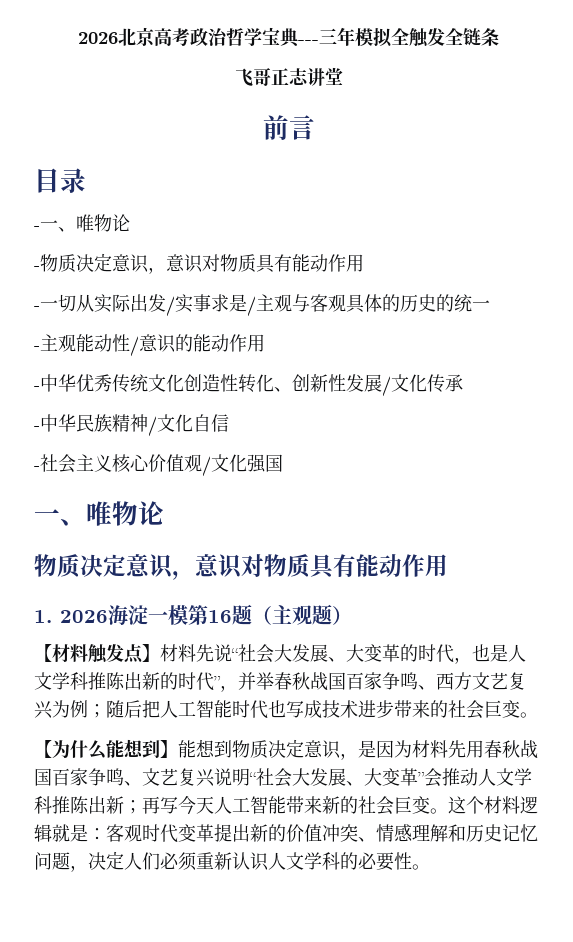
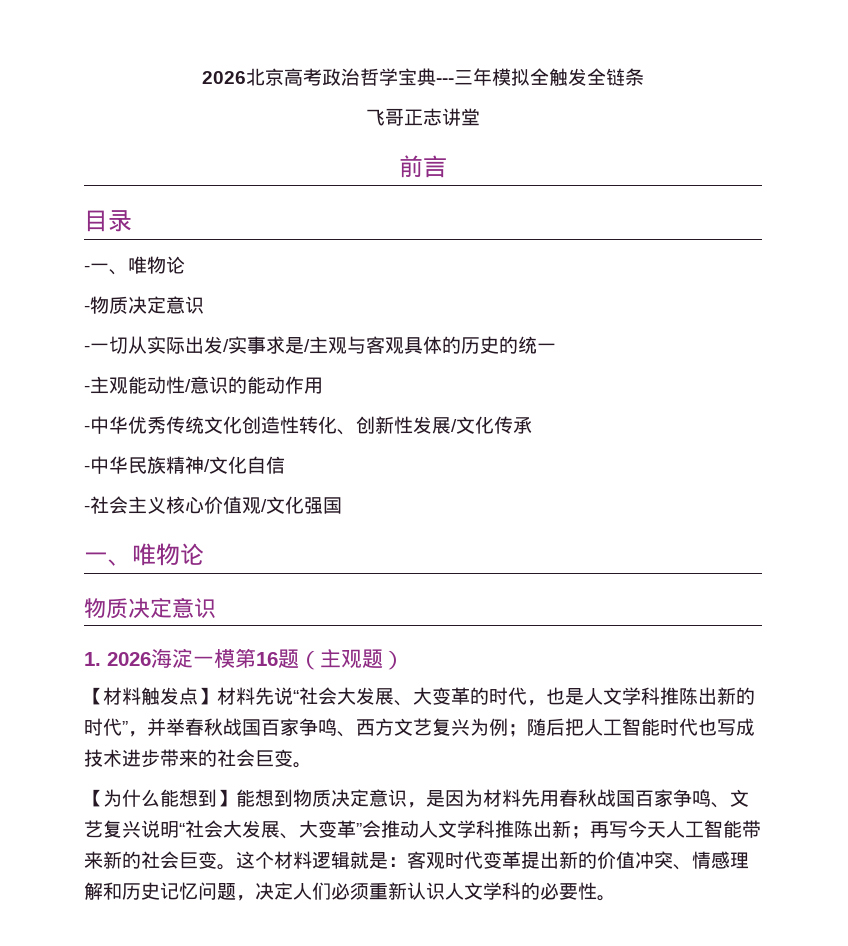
[148,254,364,274] ，意识对物质具有能动作用 -> (204, 305) none
[172,554,448,580] ，意识对物质具有能动作用 -> (216, 608) none

